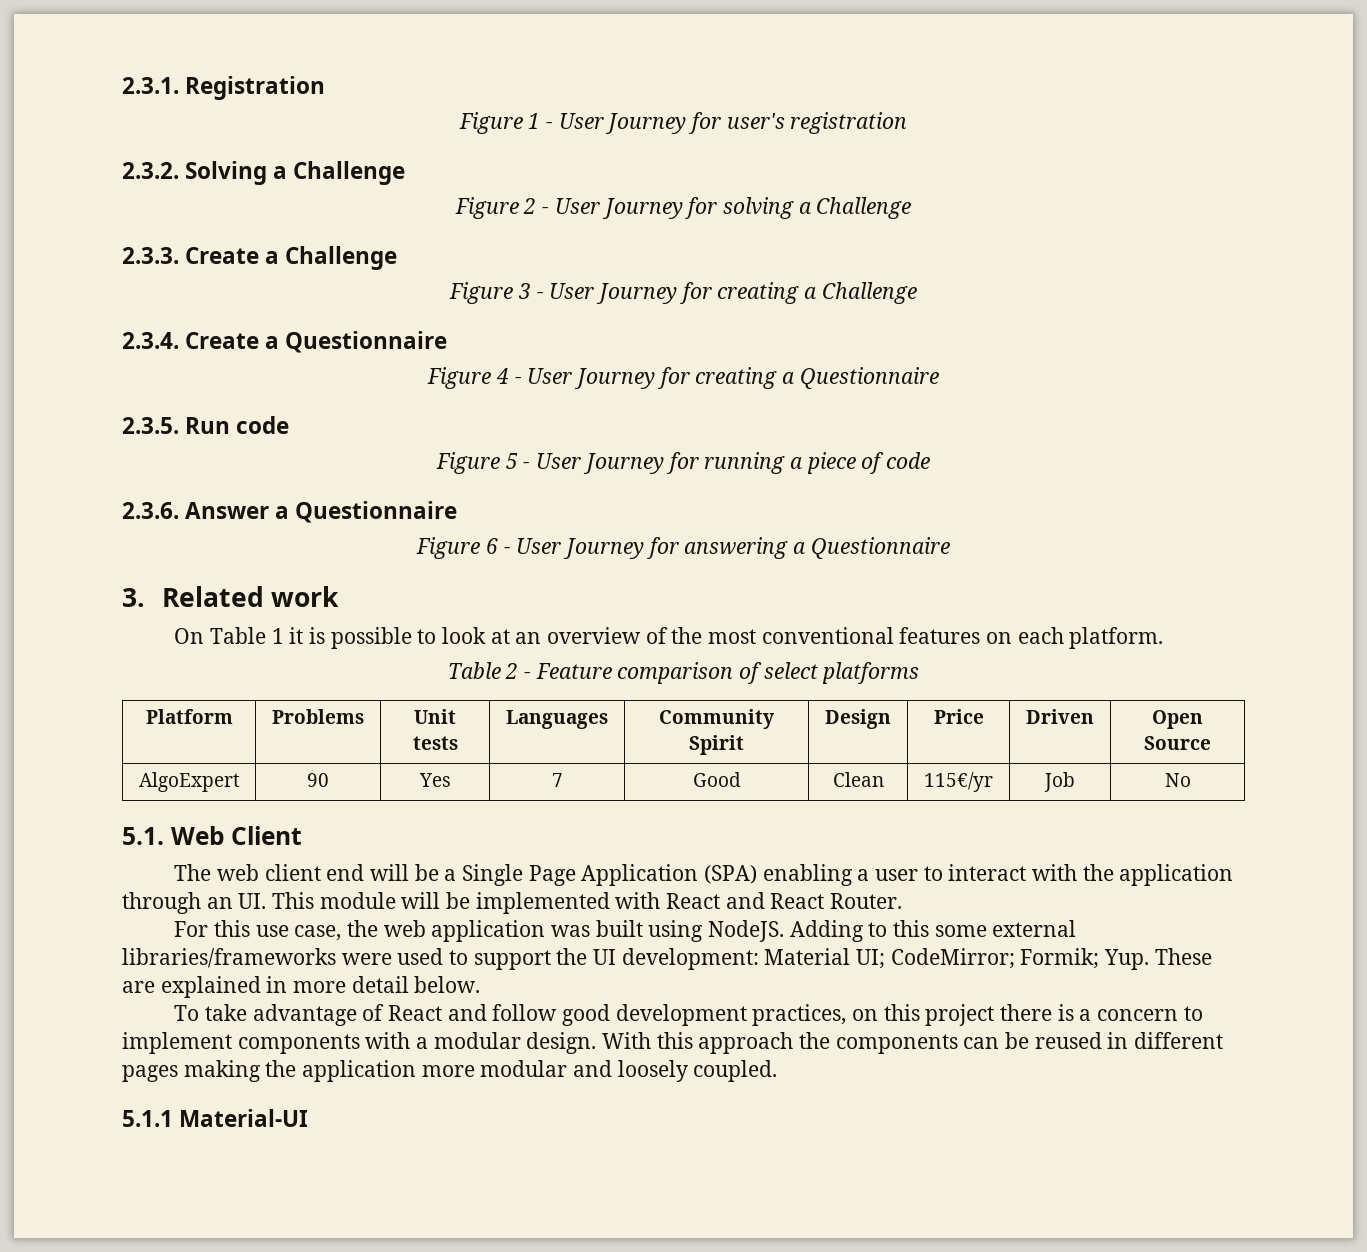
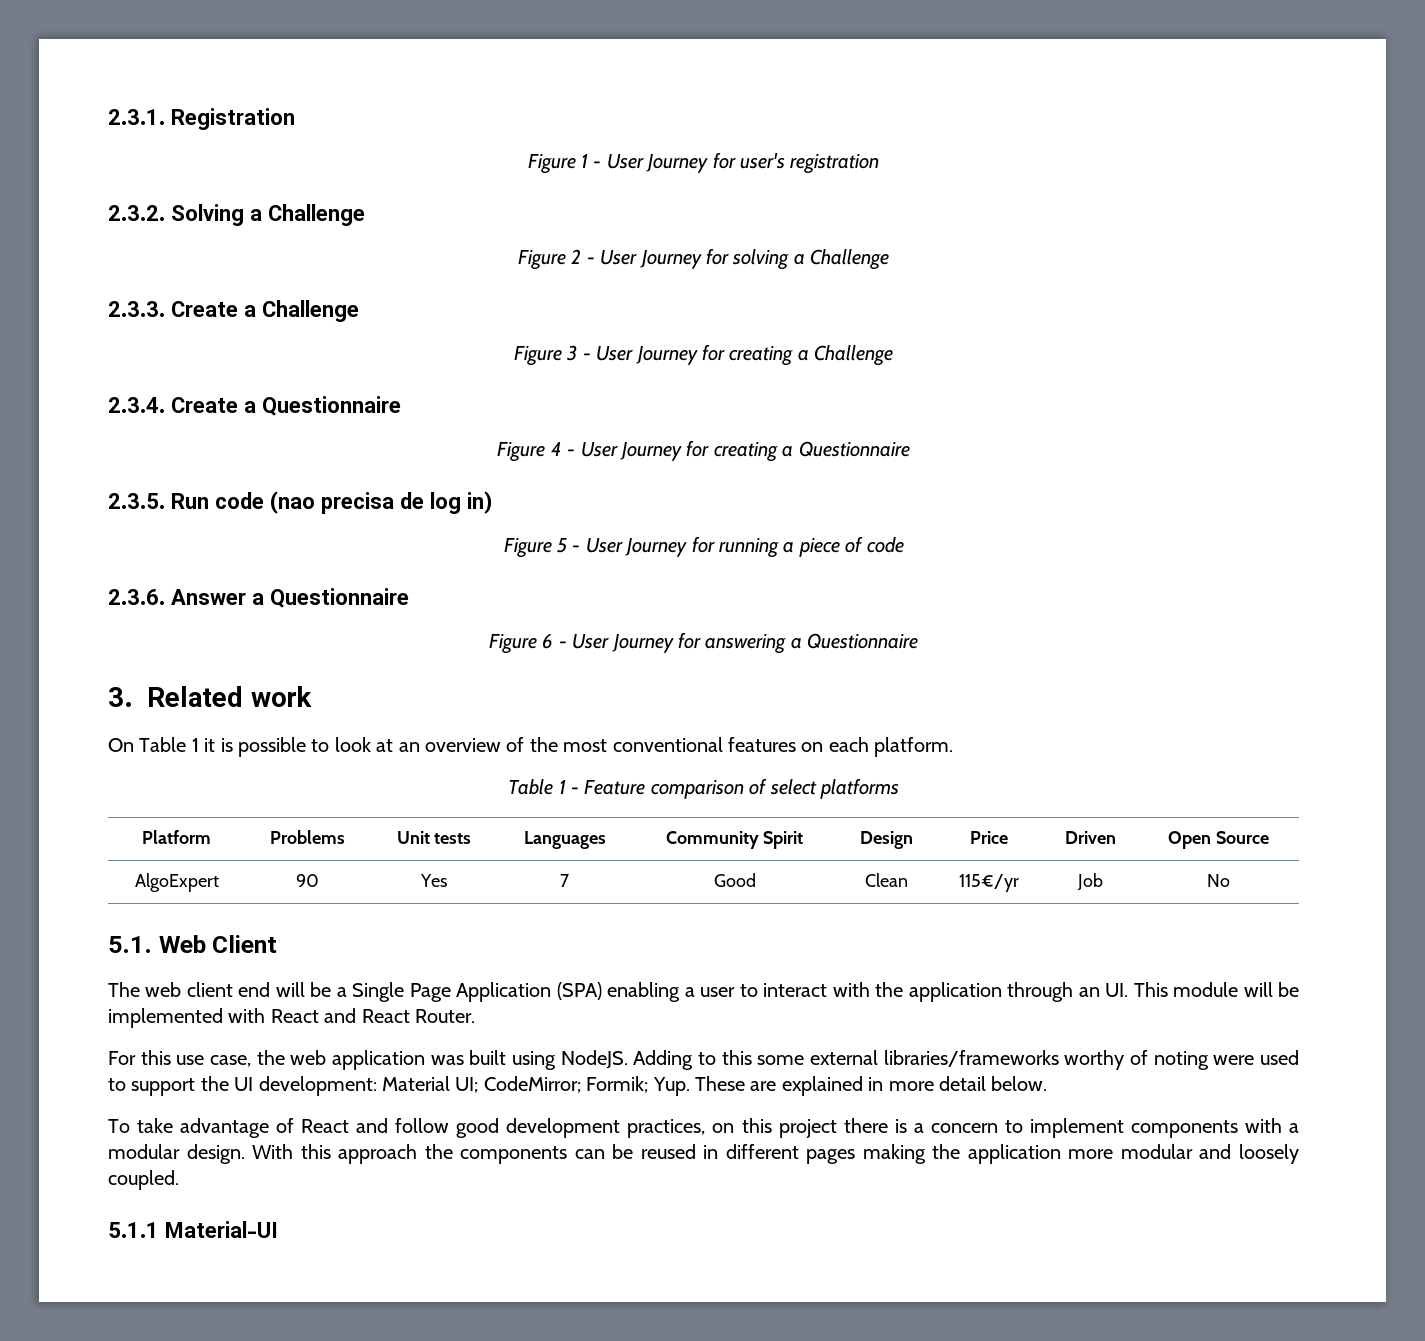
(290, 425) none -> [270,491,493,514] (nao precisa de log in)
[505,663,519,679] 2 -> [558,780,566,794] 1
(336, 958) none -> [1064,1050,1209,1070] worthy of noting

